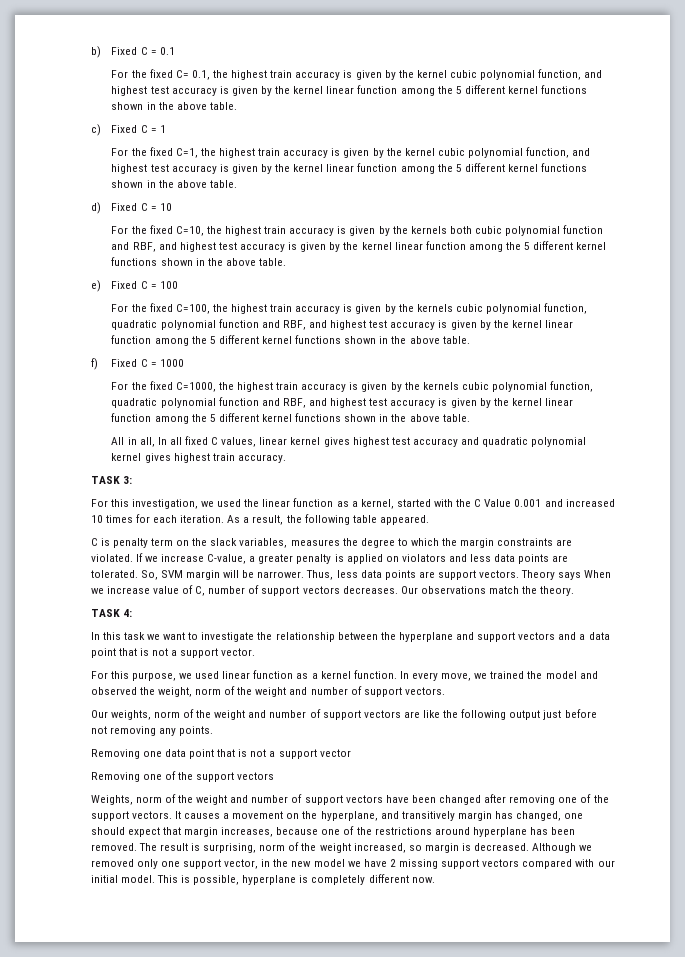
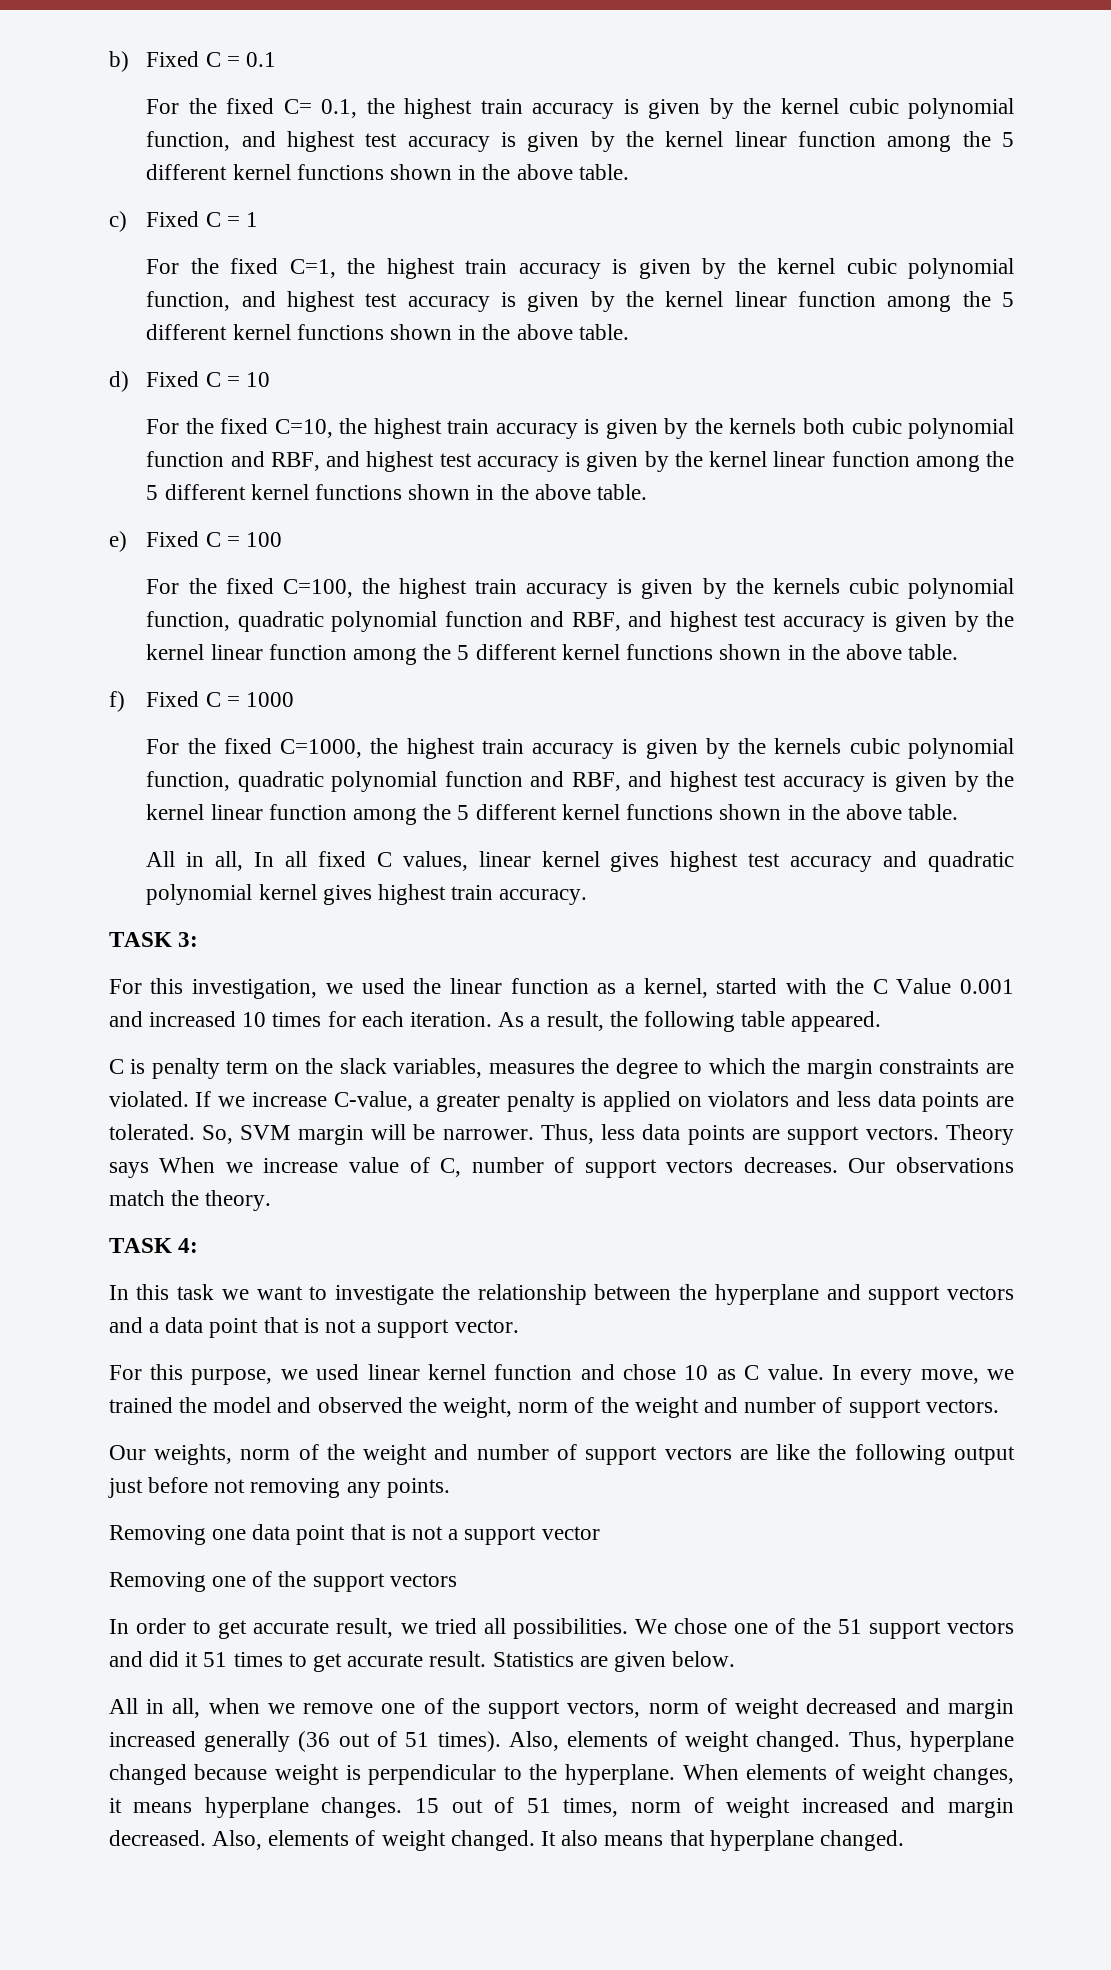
[253,670,397,679] function as a kernel function. -> [427,1364,824,1380] kernel function and chose 10 as C value.
[90,794,609,805] [90,811,584,821] [90,826,576,837] [90,842,593,853] [90,859,615,869] [90,874,435,885] Weights, norm of the weight and number of support vectors have been changed after removing one of the support vectors. It causes a movement on the hyperplane, and transitively margin has changed, one should expect that margin increases, because one of the restrictions around hyperplane has been removed. The result is surprising, norm of the weight increased, so margin is decreased. Although we removed only one support vector, in the new model we have 2 missing support vectors compared with our initial model. This is possible, hyperplane is completely different now. -> [108,1618,1015,1639] [108,1651,736,1672] [108,1698,1015,1719] [108,1731,1015,1752] [108,1764,1015,1785] [108,1797,1014,1818] [108,1830,905,1851] In order to get accurate result, we tried all possibilities. We chose one of the 51 support vectors and did it 51 times to get accurate result. Statistics are given below. // All in all, when we remove one of the support vectors, norm of weight decreased and margin increased generally (36 out of 51 times). Also, elements of weight changed. Thus, hyperplane changed because weight is perpendicular to the hyperplane. When elements of weight changes, it means hyperplane changes. 15 out of 51 times, norm of weight increased and margin decreased. Also, elements of weight changed. It also means that hyperplane changed.

